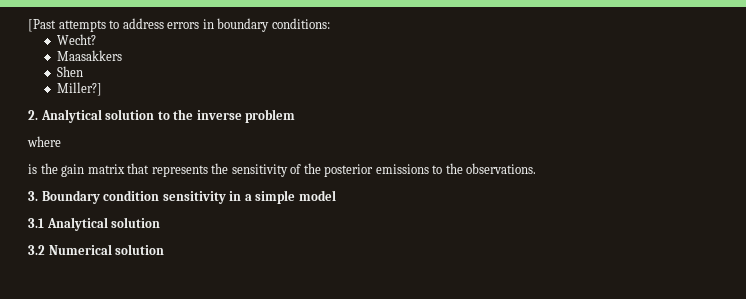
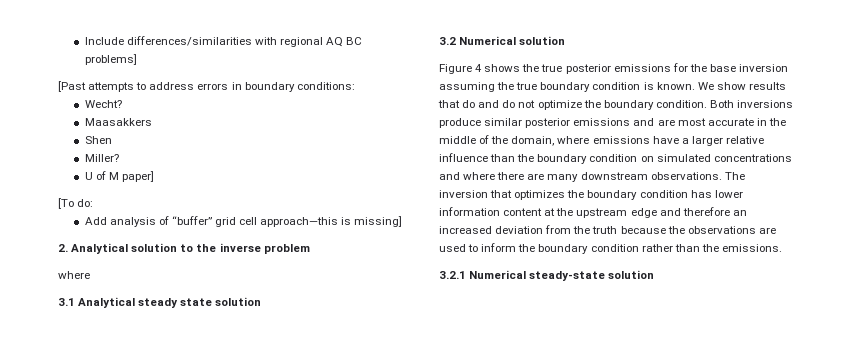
(28, 25) none -> [84,36,363,47] [84,54,137,65] Include differences/similarities with regional AQ BC problems] //
[56,82,102,96] Miller?] -> [84,154,119,162] [84,171,154,182] [58,198,94,209] [84,216,403,227] Miller? // U of M paper] // [To do: // Add analysis of “buffer” grid cell approach—this is missing]
[28,163,537,177] [28,190,336,204] // is the gain matrix that represents the sensitivity of the posterior emissions to the observations. // 3. Boundary condition sensitivity in a simple model -> (90, 275) none
(108, 224) none -> [138,298,213,308] steady state
(165, 249) none -> [439,63,789,74] [439,82,786,92] [438,100,794,110] [439,118,786,128] [439,135,764,146] [439,153,792,164] [439,172,745,182] [439,190,743,200] [439,207,747,218] [439,225,776,234] [439,243,782,254] [439,270,655,281] // Figure 4 shows the true posterior emissions for the base inversion assuming the true boundary condition is known. We show results that do and do not optimize the boundary condition. Both inversions produce similar posterior emissions and are most accurate in the middle of the domain, where emissions have a larger relative influence than the boundary condition on simulated concentrations and where there are many downstream observations. The inversion that optimizes the boundary condition has lower information content at the upstream edge and therefore an increased deviation from the truth because the observations are used to inform the boundary condition rather than the emissions. // 3.2.1 Numerical steady-state solution

